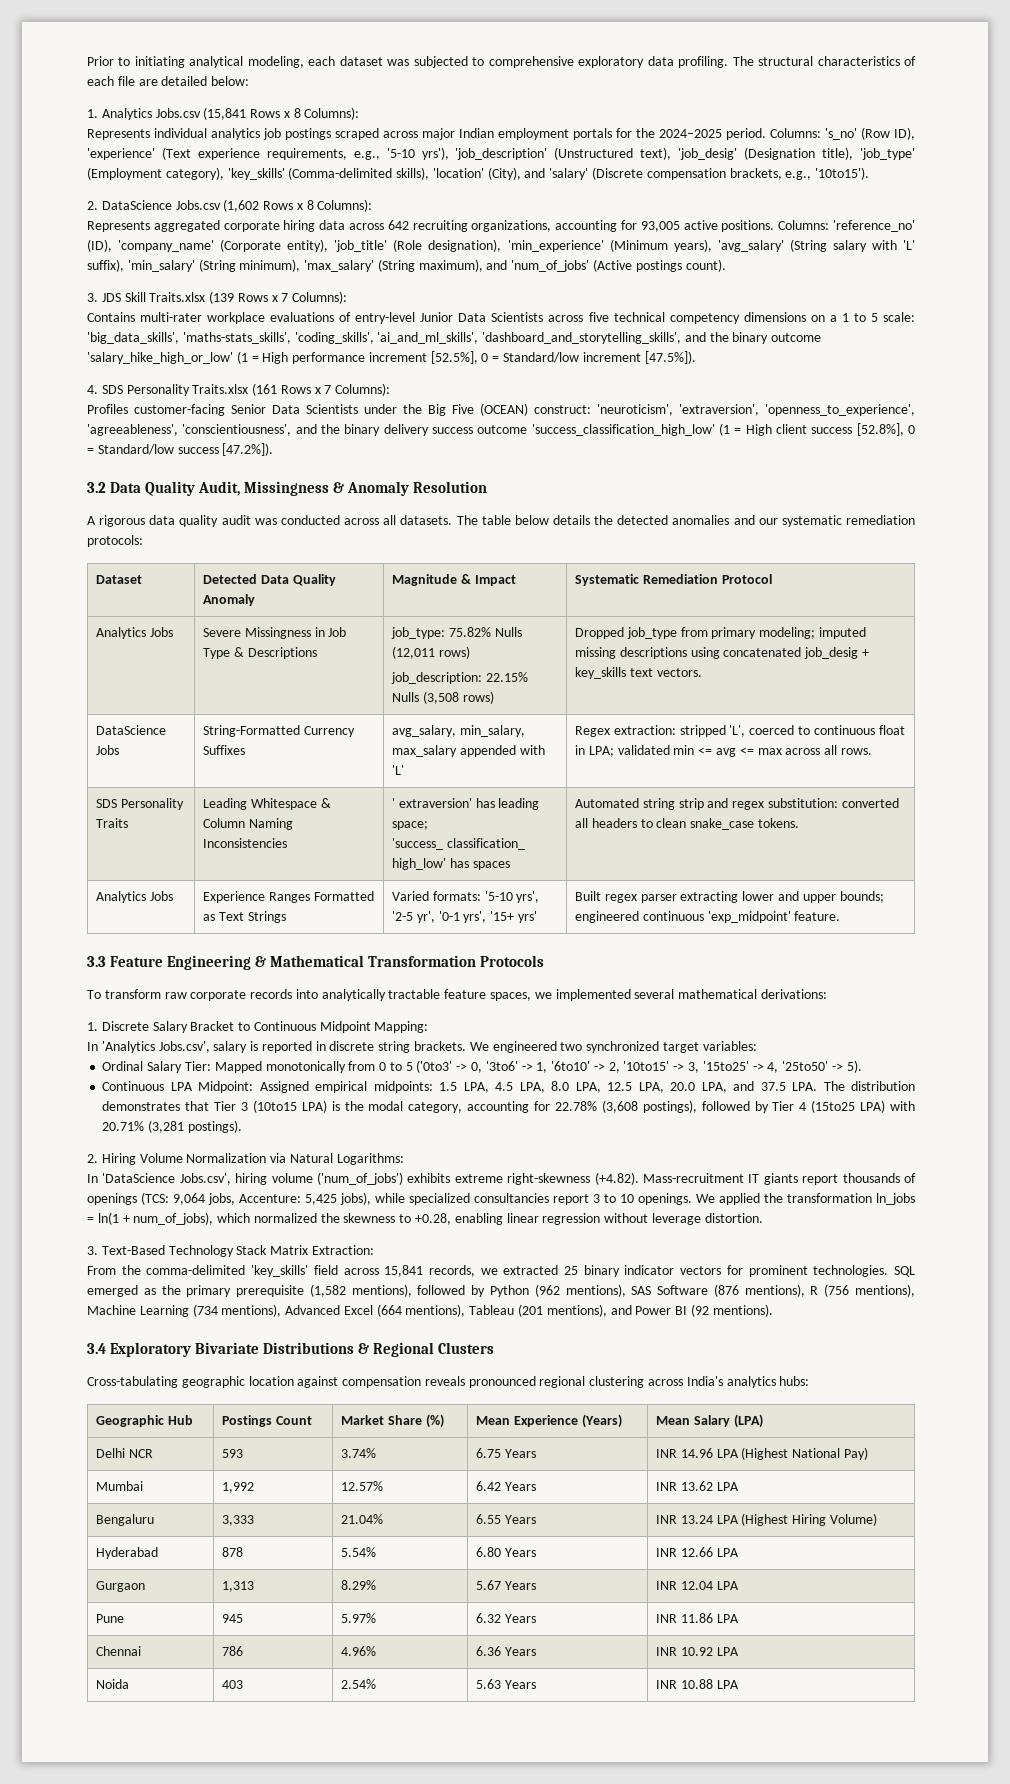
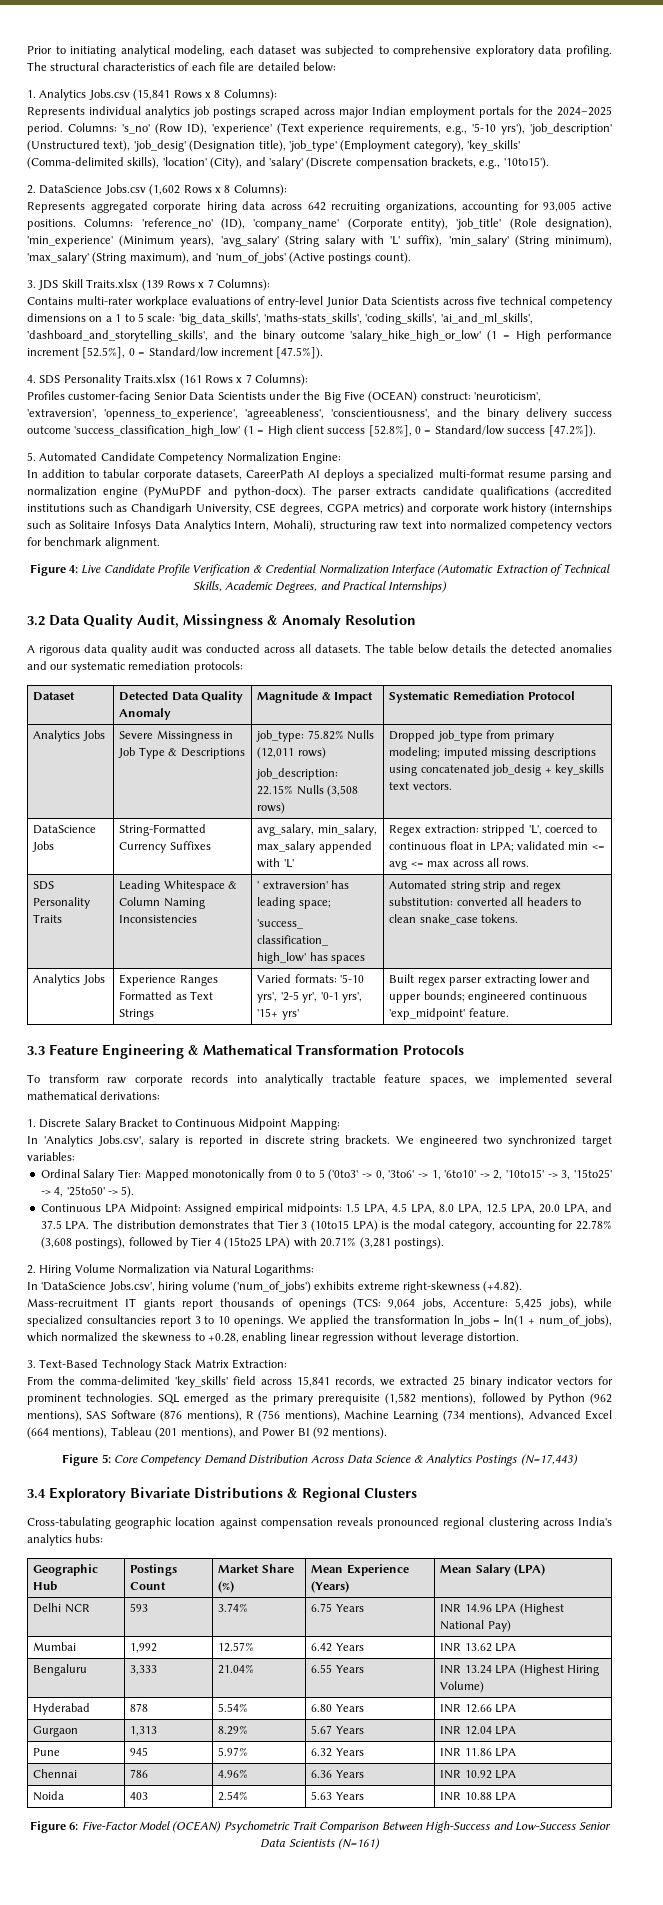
(274, 449) none -> [27,452,341,464] [27,469,612,481] [27,486,612,498] [27,503,612,515] [27,520,612,532] [27,537,160,549] [29,564,611,576] [192,581,448,593] // 5. Automated Candidate Competency Normalization Engine: // In addition to tabular corporate datasets, CareerPath AI deploys a specialized multi-format resume parsing and normalization engine (PyMuPDF and python-docx). The parser extracts candidate qualifications (accredited institutions such as Chandigarh University, CSE degrees, CGPA metrics) and corporate work history (internships such as Solitaire Infosys Data Analytics Intern, Mohali), structuring raw text into normalized competency vectors for benchmark alignment. // Figure 4: Live Candidate Profile Verification & Credential Normalization Interface (Automatic Extraction of Technical Skills, Academic Degrees, and Practical Internships)
(773, 1310) none -> [62,1454,578,1466] // Figure 5: Core Competency Demand Distribution Across Data Science & Analytics Postings (N=17,443)
(739, 1684) none -> [29,1821,612,1833] [260,1838,380,1850] // Figure 6: Five-Factor Model (OCEAN) Psychometric Trait Comparison Between High-Success and Low-Success Senior Data Scientists (N=161)

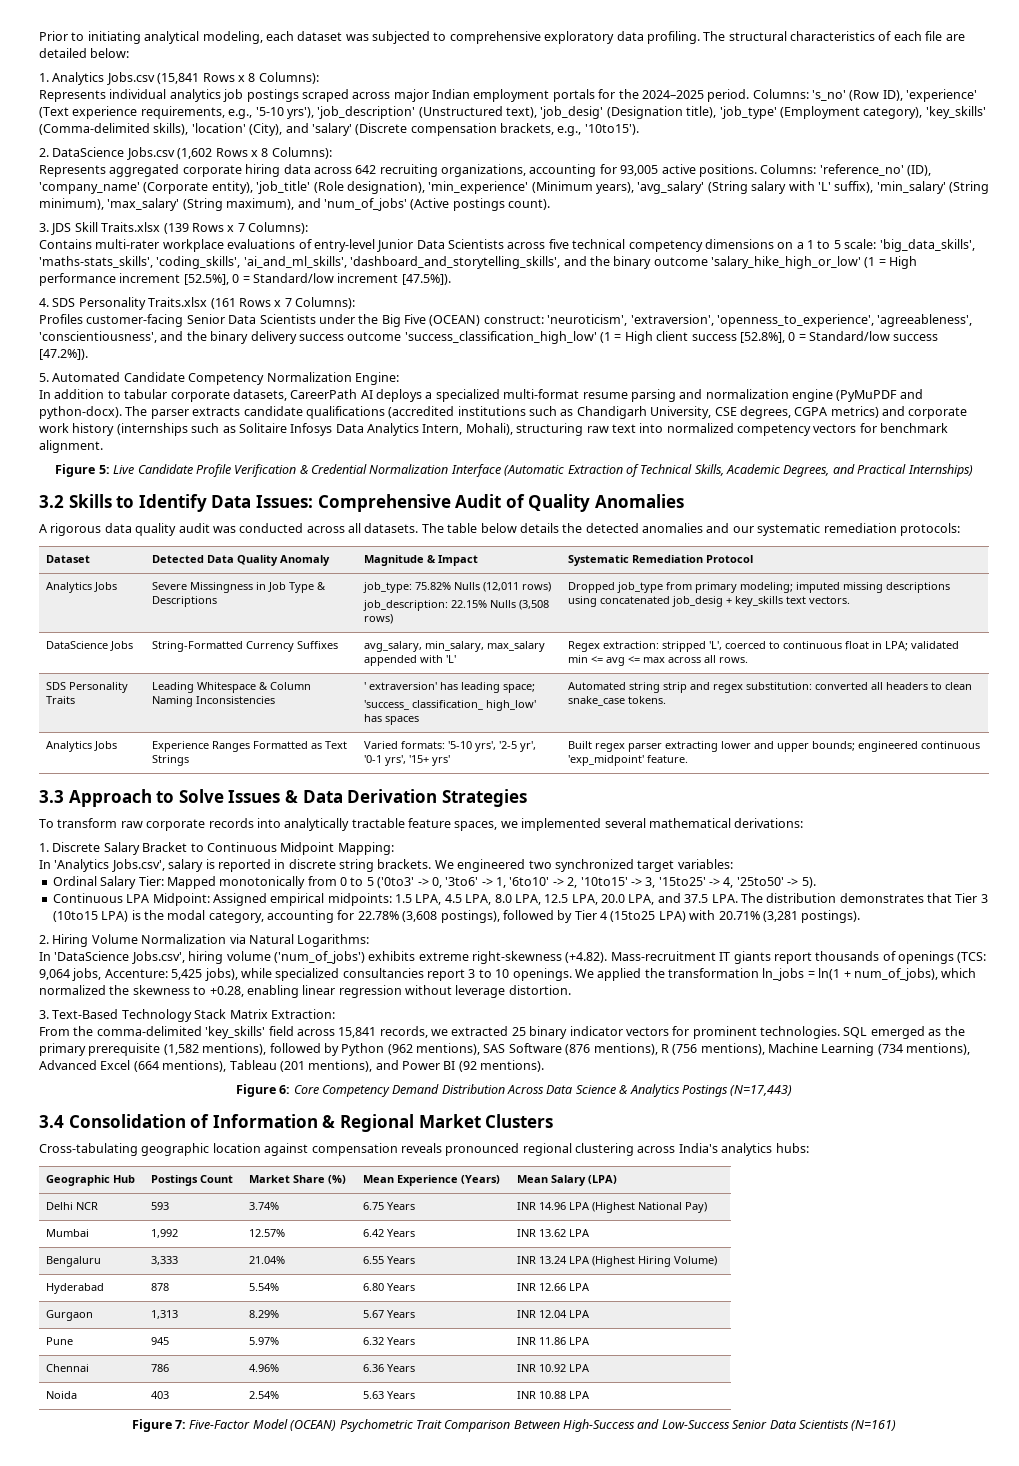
[68,565,78,573] 4: -> [98,465,110,474] 5:
[49,614,416,629] Data Quality Audit, Missingness & Anomaly Resolution -> [68,494,684,512] Skills to Identify Data Issues: Comprehensive Audit of Quality Anomalies
[49,1044,464,1059] Feature Engineering & Mathematical Transformation Protocols -> [68,789,527,807] Approach to Solve Issues & Data Derivation Strategies
[101,1454,111,1463] 5: -> [279,1085,291,1094] 6:
[49,1487,283,1502] Exploratory Bivariate Distributions -> [68,1114,318,1128] Consolidation of Information
(360, 1494) none -> [418,1114,481,1128] Market
[69,1822,79,1830] 6: -> [175,1420,187,1429] 7:

